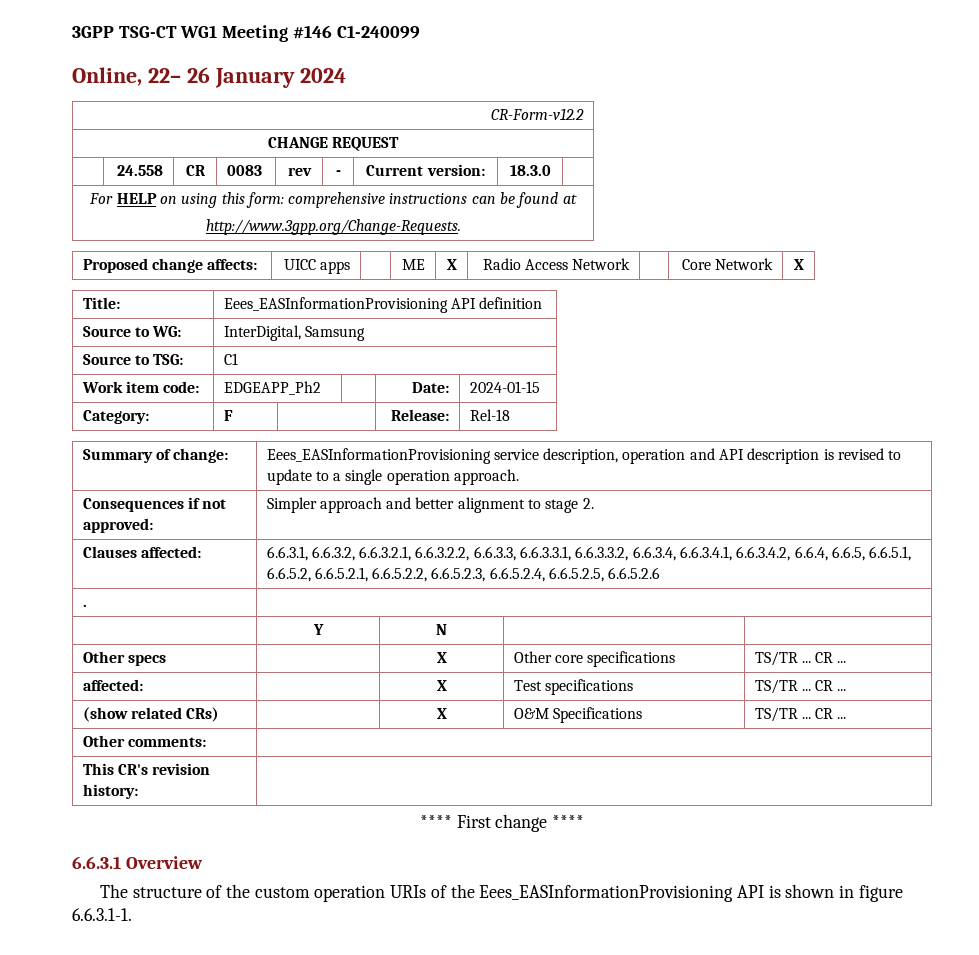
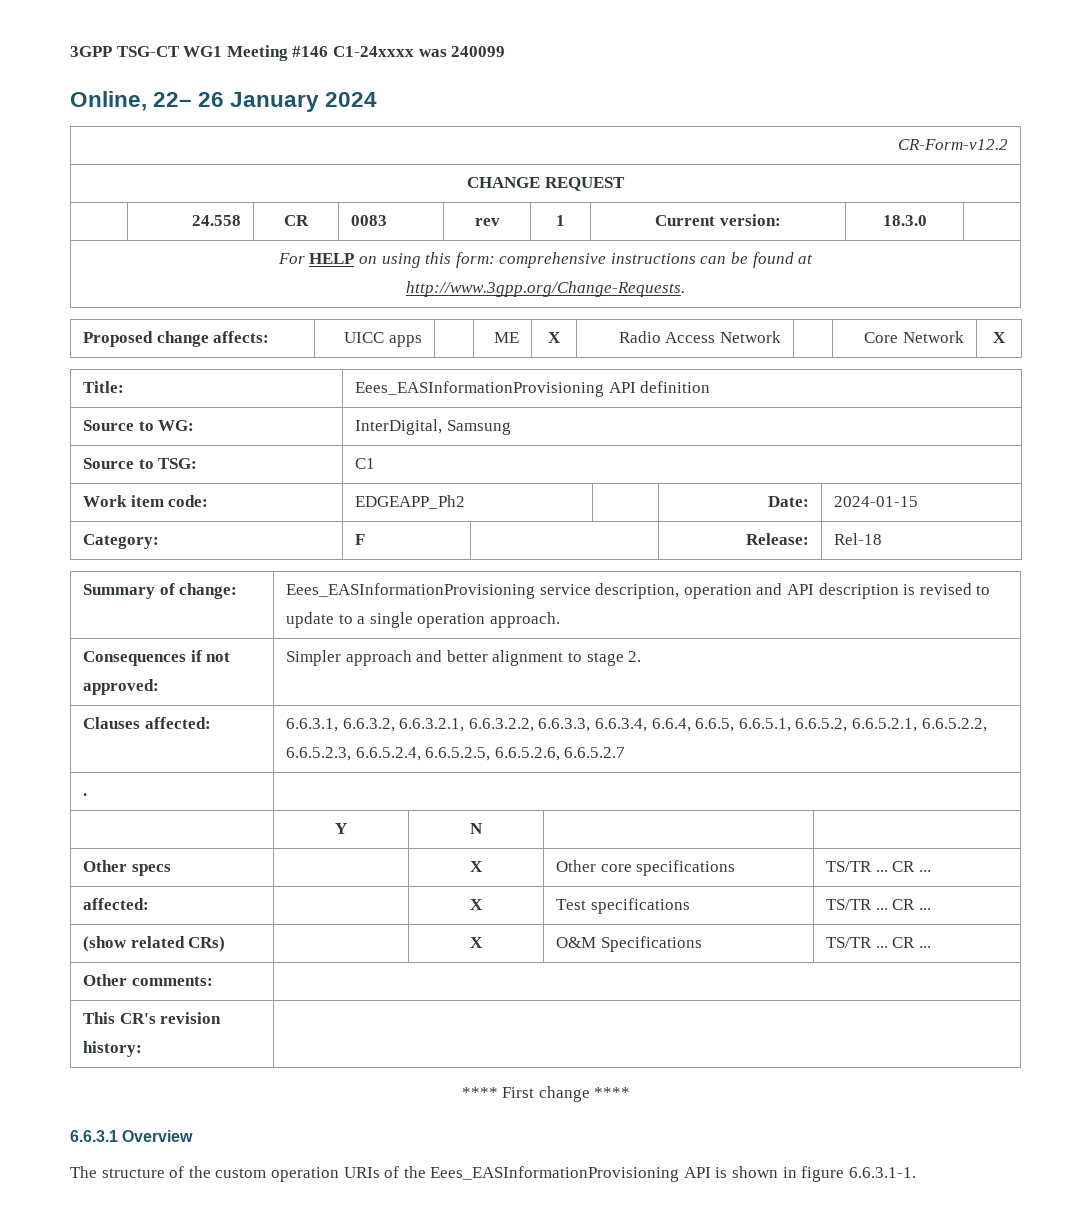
[336,25,420,39] C1-240099 -> [332,46,506,57] C1-24xxxx was 240099
[335,170,341,176] - -> [556,215,565,226] 1
[520,546,791,561] 6.6.3.3.1, 6.6.3.3.2, 6.6.3.4, 6.6.3.4.1, 6.6.3.4.2, -> [594,718,647,732] 6.6.3.4,
[608,567,661,579] 6.6.5.2.6 -> [494,747,626,761] 6.6.5.2.6, 6.6.5.2.7

